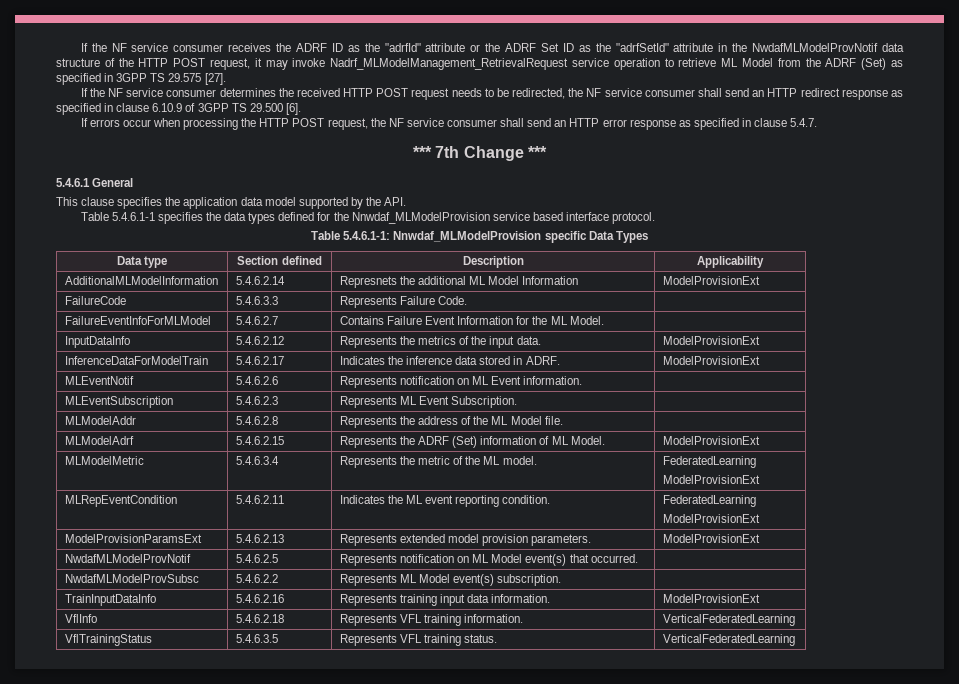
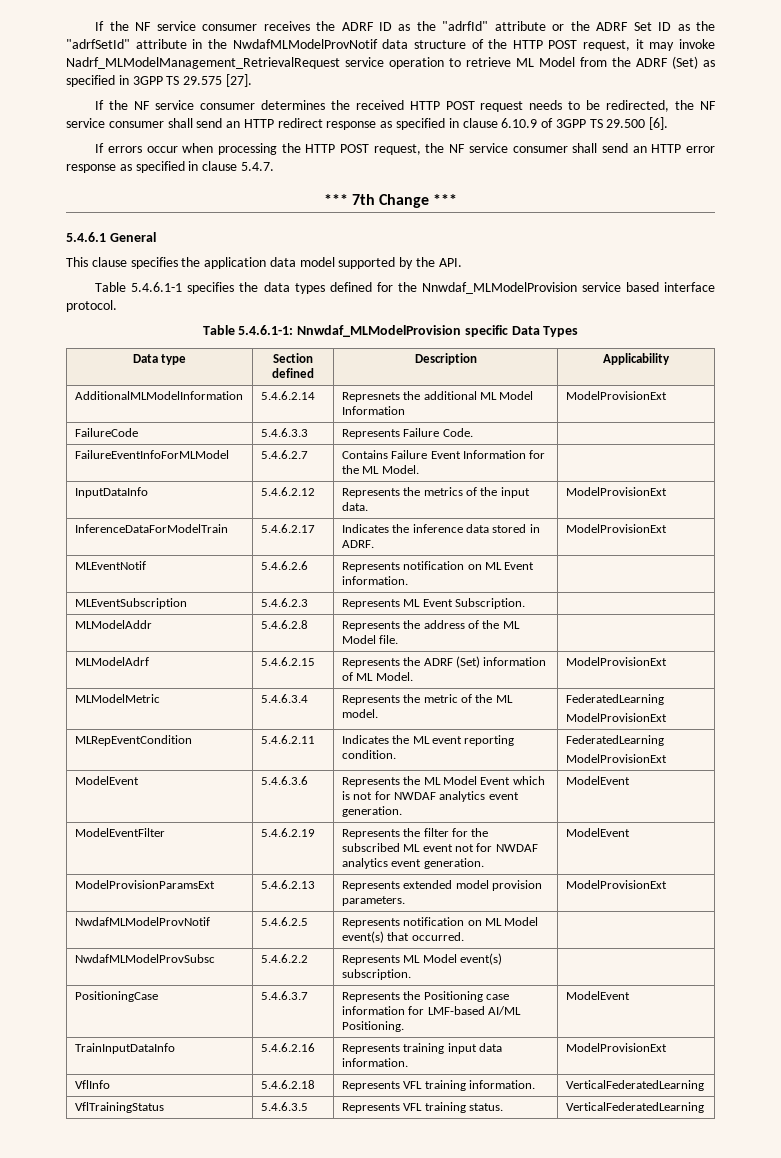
(760, 518) none -> [74,776,139,785] [260,776,308,785] [341,776,545,787] [341,791,519,802] [341,806,402,817] [565,776,630,785] [74,828,165,837] [260,828,315,837] [341,828,489,839] [341,843,538,852] [341,858,484,869] [565,828,630,837] // ModelEvent | 5.4.6.3.6 | Represents the ML Model Event which is not for NWDAF analytics event generation. | ModelEvent // ModelEventFilter | 5.4.6.2.19 | Represents the filter for the subscribed ML event not for NWDAF analytics event generation. | ModelEvent
(562, 580) none -> [74,991,158,1002] [260,991,308,1000] [341,991,509,1002] [341,1006,521,1015] [341,1021,404,1032] [565,991,630,1000] // PositioningCase | 5.4.6.3.7 | Represents the Positioning case information for LMF-based AI/ML Positioning. | ModelEvent

